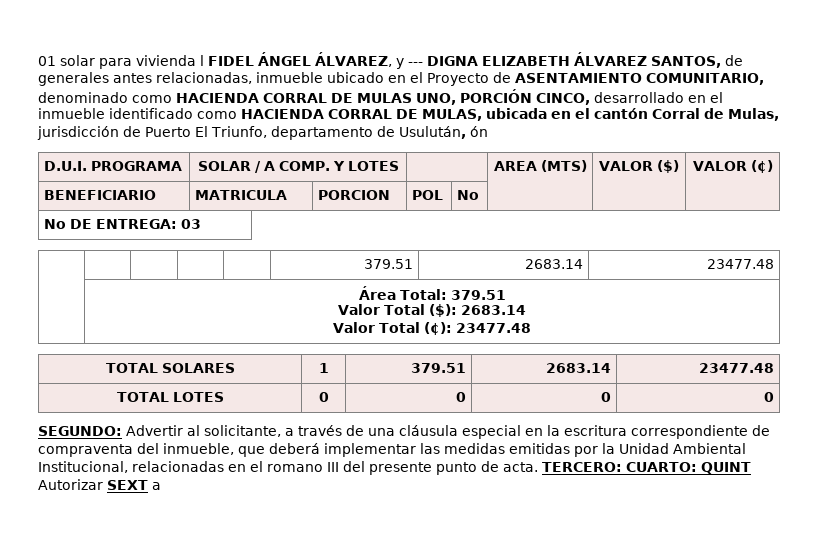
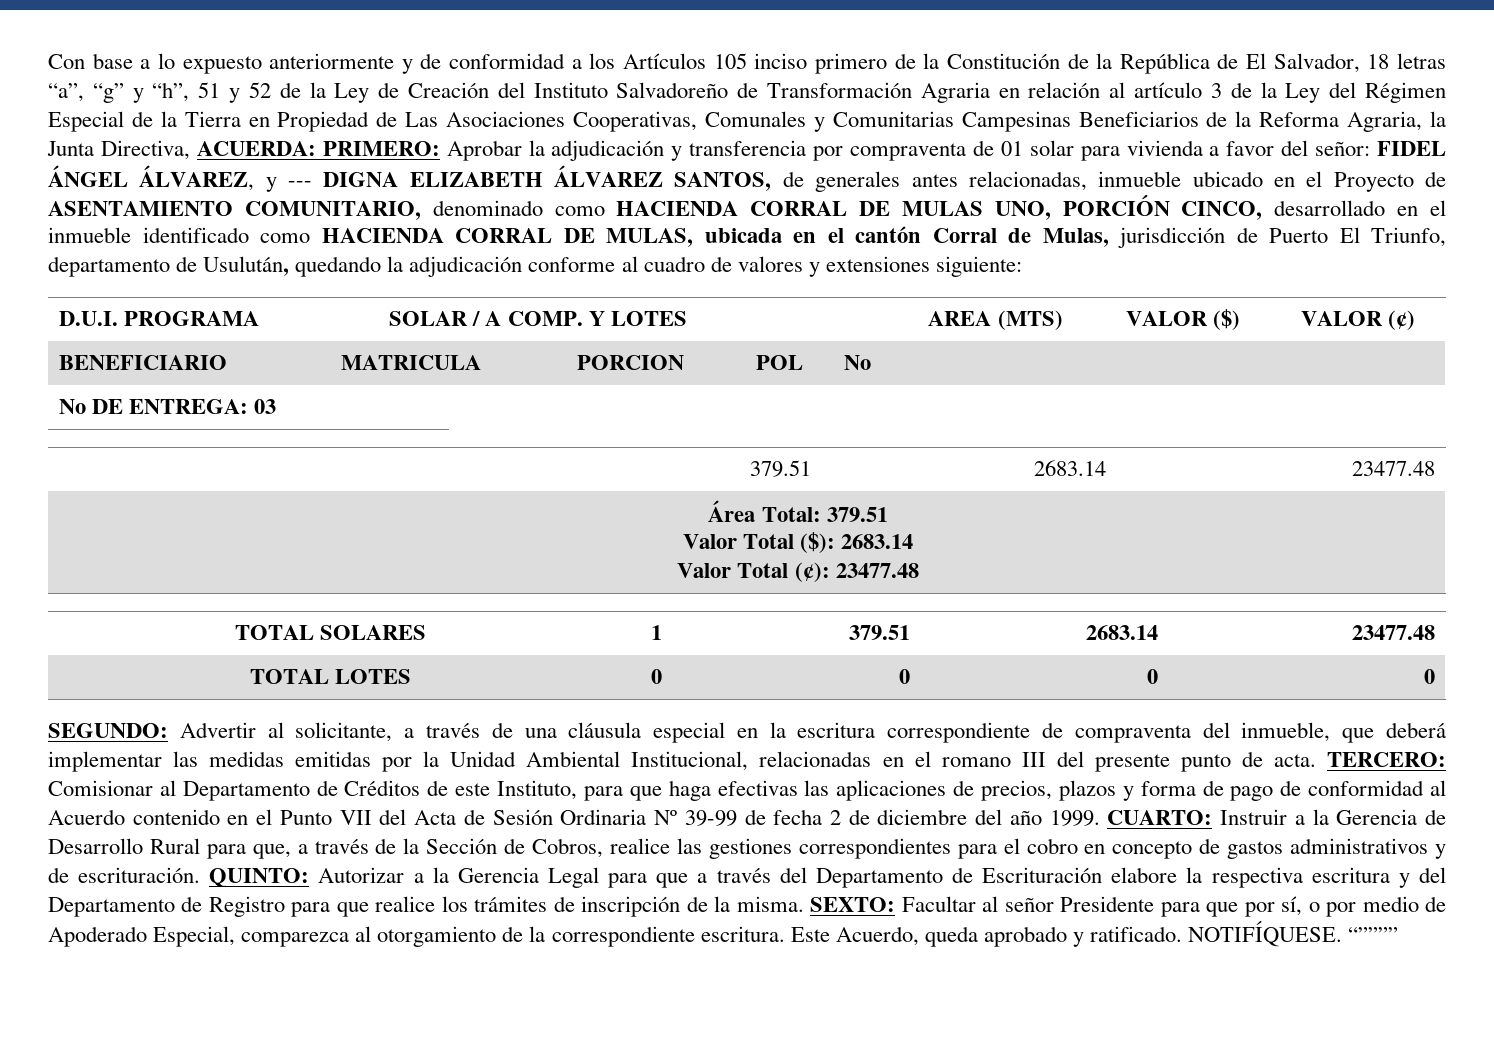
[38,55,204,69] 01 solar para vivienda l -> [48,53,1447,74] [48,82,1446,103] [48,111,1446,132] [47,140,1371,161] Con base a lo expuesto anteriormente y de conformidad a los Artículos 105 inciso primero de la Constitución de la República de El Salvador, 18 letras “a”, “g” y “h”, 51 y 52 de la Ley de Creación del Instituto Salvadoreño de Transformación Agraria en relación al artículo 3 de la Ley del Régimen Especial de la Tierra en Propiedad de Las Asociaciones Cooperativas, Comunales y Comunitarias Campesinas Beneficiarios de la Reforma Agraria, la Junta Directiva, ACUERDA: PRIMERO: Aprobar la adjudicación y transferencia por compraventa de 01 solar para vivienda a favor del señor:
[469,126,488,137] ón -> [295,256,1022,277] quedando la adjudicación conforme al cuadro de valores y extensiones siguiente:
[626,462,751,474] [38,479,161,490] CUARTO: QUINT Autorizar SEXT a -> [48,780,1446,801] [48,809,1447,826] [48,838,1446,859] [48,867,1446,888] [48,896,1447,917] [48,921,1399,947] Comisionar al Departamento de Créditos de este Instituto, para que haga efectivas las aplicaciones de precios, plazos y forma de pago de conformidad al Acuerdo contenido en el Punto VII del Acta de Sesión Ordinaria Nº 39-99 de fecha 2 de diciembre del año 1999. CUARTO: Instruir a la Gerencia de Desarrollo Rural para que, a través de la Sección de Cobros, realice las gestiones correspondientes para el cobro en concepto de gastos administrativos y de escrituración. QUINTO: Autorizar a la Gerencia Legal para que a través del Departamento de Escrituración elabore la respectiva escritura y del Departamento de Registro para que realice los trámites de inscripción de la misma. SEXTO: Facultar al señor Presidente para que por sí, o por medio de Apoderado Especial, comparezca al otorgamiento de la correspondiente escritura. Este Acuerdo, queda aprobado y ratificado. NOTIFÍQUESE. “””””

